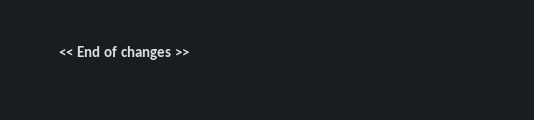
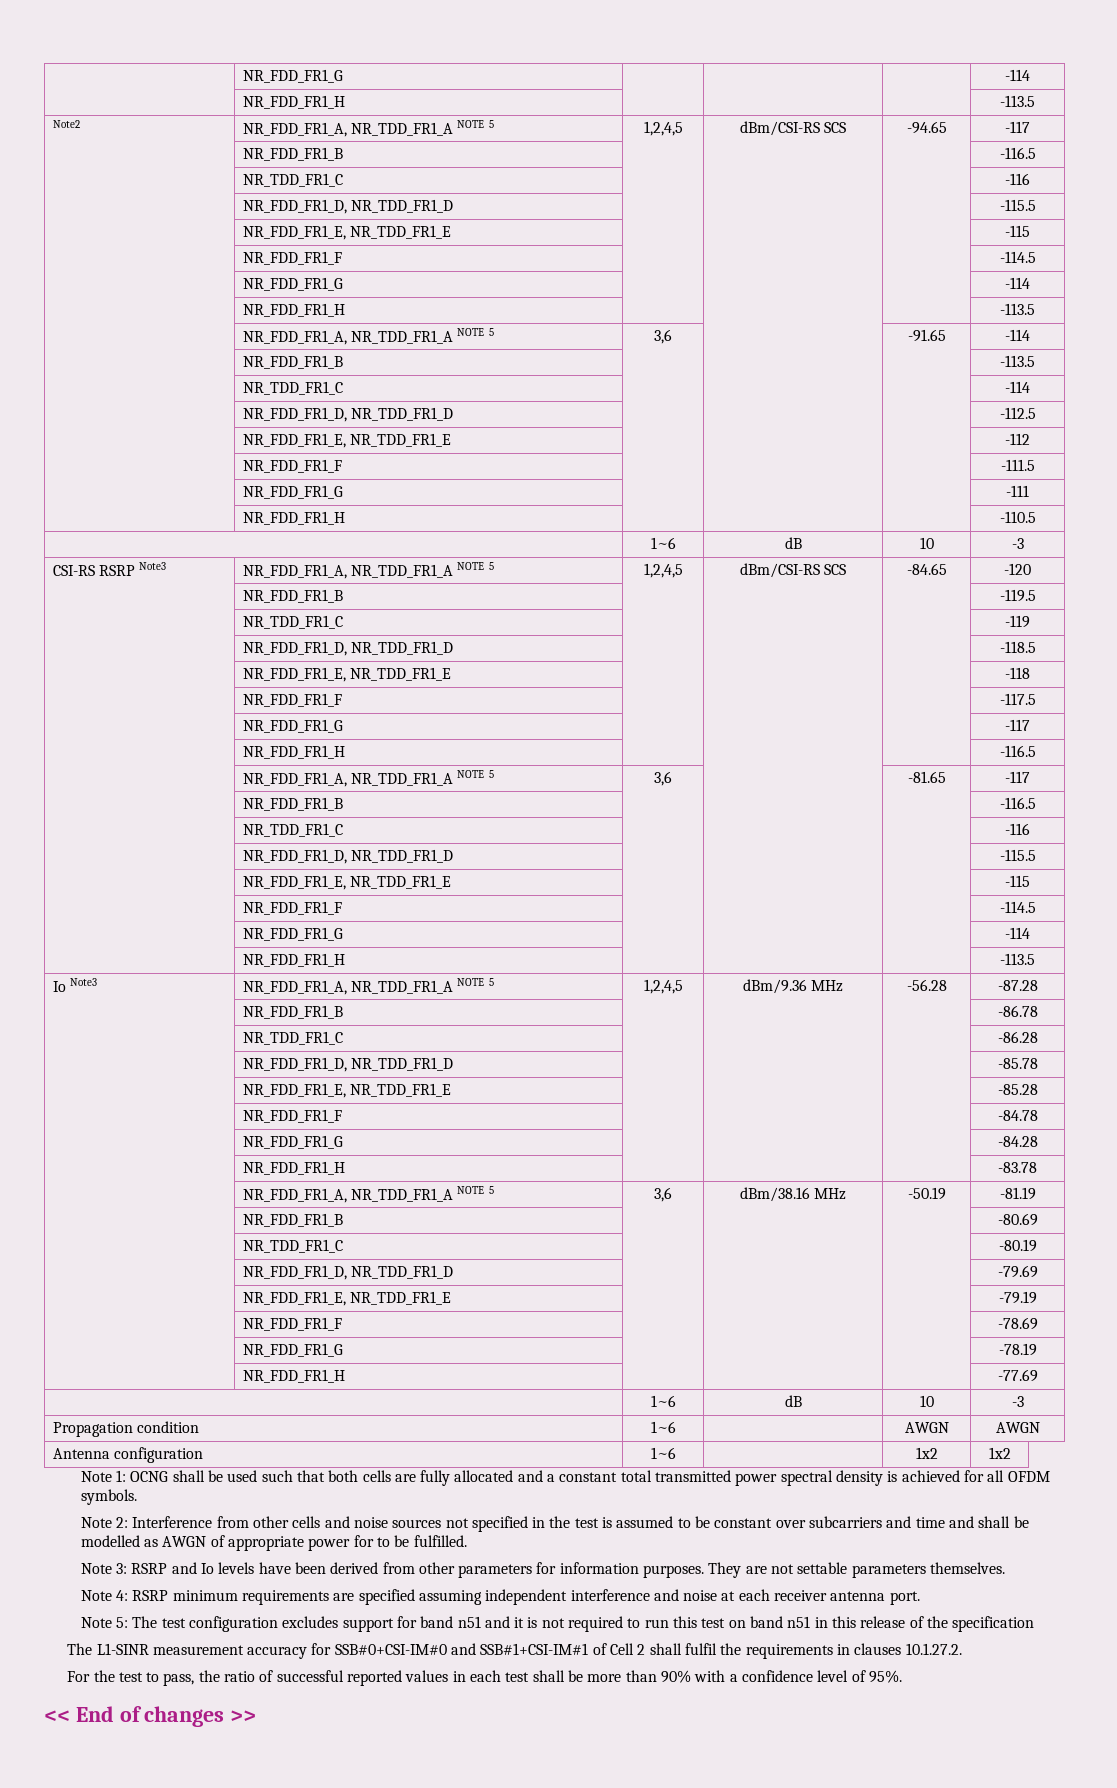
(59, 52) none -> [242,69,343,83] [1005,69,1030,81] [242,95,345,109] [1000,95,1035,107] [52,120,80,128] [242,120,494,137] [643,121,683,136] [739,121,847,136] [906,121,947,134] [1005,121,1030,133] [242,147,343,161] [999,147,1036,159] [242,173,343,187] [1005,173,1030,185] [242,199,453,214] [999,199,1036,211] [242,225,451,240] [1005,225,1030,237] [242,251,342,265] [999,251,1036,263] [242,277,343,291] [1005,277,1030,289] [242,303,345,317] [1000,303,1035,315] [242,328,494,345] [654,329,672,344] [907,329,946,342] [1005,329,1030,341] [242,355,343,369] [1000,355,1035,367] [242,381,343,395] [1005,381,1030,393] [242,407,453,422] [999,407,1036,419] [242,433,451,448] [1005,433,1030,445] [242,459,342,473] [1000,459,1035,471] [242,485,343,499] [1006,485,1029,497] [242,511,345,525] [999,511,1036,523] [650,537,676,549] [784,537,802,549] [919,537,934,549] [1011,538,1024,549] [52,562,167,576] [242,562,494,579] [643,563,683,578] [739,563,847,578] [906,563,947,575] [1004,563,1031,575] [242,589,343,603] [999,589,1036,602] [242,615,343,629] [1005,615,1030,628] [242,641,453,656] [999,641,1036,653] [242,667,451,682] [1005,667,1030,679] [242,693,342,707] [999,693,1036,705] [242,719,343,733] [1005,719,1030,731] [242,745,345,759] [999,745,1036,757] [242,770,494,787] [654,771,672,786] [907,771,946,783] [1005,771,1030,783] [242,797,343,811] [999,797,1036,809] [242,823,343,837] [1005,823,1030,835] [242,849,453,864] [999,849,1036,861] [242,875,451,890] [1005,875,1030,887] [242,901,342,915] [999,901,1036,913] [242,927,343,941] [1005,927,1030,939] [242,953,345,967] [1000,953,1035,965] [52,978,97,992] [242,978,494,995] [643,979,683,994] [742,979,844,994] [906,979,947,991] [997,980,1038,991] [242,1005,343,1019] [997,1005,1038,1017] [242,1031,343,1045] [997,1031,1038,1043] [242,1057,453,1072] [997,1058,1038,1069] [242,1083,451,1098] [997,1084,1038,1095] [242,1109,342,1123] [997,1110,1038,1121] [242,1135,343,1149] [997,1136,1038,1147] [242,1161,345,1175] [998,1162,1037,1173] [242,1186,494,1203] [654,1187,672,1202] [739,1187,847,1202] [907,1187,946,1200] [999,1187,1036,1200] [242,1213,343,1227] [997,1213,1038,1226] [242,1239,343,1253] [998,1239,1037,1252] [242,1265,453,1280] [997,1265,1038,1278] [242,1291,451,1306] [998,1291,1037,1304] [242,1317,342,1331] [997,1317,1038,1330] [242,1343,343,1357] [998,1343,1037,1356] [242,1369,345,1383] [997,1369,1038,1382] [650,1395,676,1407] [784,1395,802,1407] [919,1395,934,1407] [1011,1396,1024,1407] [52,1421,199,1437] [650,1421,676,1433] [904,1422,949,1433] [995,1422,1040,1433] [52,1447,203,1463] [650,1447,676,1459] [915,1447,938,1459] [988,1447,1011,1459] [80,1470,1050,1486] [80,1489,137,1505] [80,1516,1029,1532] [80,1535,467,1551] [80,1562,1006,1578] [80,1589,920,1605] [80,1616,1035,1632] [67,1643,962,1659] [67,1670,902,1686] | NR_FDD_FR1_G | | | | -114 // | NR_FDD_FR1_H | | | | -113.5 // Note2 | NR_FDD_FR1_A, NR_TDD_FR1_A NOTE 5 | 1,2,4,5 | dBm/CSI-RS SCS | -94.65 | -117 // | NR_FDD_FR1_B | | | | -116.5 // | NR_TDD_FR1_C | | | | -116 // | NR_FDD_FR1_D, NR_TDD_FR1_D | | | | -115.5 // | NR_FDD_FR1_E, NR_TDD_FR1_E | | | | -115 // | NR_FDD_FR1_F | | | | -114.5 // | NR_FDD_FR1_G | | | | -114 // | NR_FDD_FR1_H | | | | -113.5 // | NR_FDD_FR1_A, NR_TDD_FR1_A NOTE 5 | 3,6 | | -91.65 | -114 // | NR_FDD_FR1_B | | | | -113.5 // | NR_TDD_FR1_C | | | | -114 // | NR_FDD_FR1_D, NR_TDD_FR1_D | | | | -112.5 // | NR_FDD_FR1_E, NR_TDD_FR1_E | | | | -112 // | NR_FDD_FR1_F | | | | -111.5 // | NR_FDD_FR1_G | | | | -111 // | NR_FDD_FR1_H | | | | -110.5 // | 1~6 | dB | 10 | -3 // CSI-RS RSRP Note3 | NR_FDD_FR1_A, NR_TDD_FR1_A NOTE 5 | 1,2,4,5 | dBm/CSI-RS SCS | -84.65 | -120 // | NR_FDD_FR1_B | | | | -119.5 // | NR_TDD_FR1_C | | | | -119 // | NR_FDD_FR1_D, NR_TDD_FR1_D | | | | -118.5 // | NR_FDD_FR1_E, NR_TDD_FR1_E | | | | -118 // | NR_FDD_FR1_F | | | | -117.5 // | NR_FDD_FR1_G | | | | -117 // | NR_FDD_FR1_H | | | | -116.5 // | NR_FDD_FR1_A, NR_TDD_FR1_A NOTE 5 | 3,6 | | -81.65 | -117 // | NR_FDD_FR1_B | | | | -116.5 // | NR_TDD_FR1_C | | | | -116 // | NR_FDD_FR1_D, NR_TDD_FR1_D | | | | -115.5 // | NR_FDD_FR1_E, NR_TDD_FR1_E | | | | -115 // | NR_FDD_FR1_F | | | | -114.5 // | NR_FDD_FR1_G | | | | -114 // | NR_FDD_FR1_H | | | | -113.5 // Io Note3 | NR_FDD_FR1_A, NR_TDD_FR1_A NOTE 5 | 1,2,4,5 | dBm/9.36 MHz | -56.28 | -87.28 // | NR_FDD_FR1_B | | | | -86.78 // | NR_TDD_FR1_C | | | | -86.28 // | NR_FDD_FR1_D, NR_TDD_FR1_D | | | | -85.78 // | NR_FDD_FR1_E, NR_TDD_FR1_E | | | | -85.28 // | NR_FDD_FR1_F | | | | -84.78 // | NR_FDD_FR1_G | | | | -84.28 // | NR_FDD_FR1_H | | | | -83.78 // | NR_FDD_FR1_A, NR_TDD_FR1_A NOTE 5 | 3,6 | dBm/38.16 MHz | -50.19 | -81.19 // | NR_FDD_FR1_B | | | | -80.69 // | NR_TDD_FR1_C | | | | -80.19 // | NR_FDD_FR1_D, NR_TDD_FR1_D | | | | -79.69 // | NR_FDD_FR1_E, NR_TDD_FR1_E | | | | -79.19 // | NR_FDD_FR1_F | | | | -78.69 // | NR_FDD_FR1_G | | | | -78.19 // | NR_FDD_FR1_H | | | | -77.69 // | 1~6 | dB | 10 | -3 // Propagation condition | 1~6 | | AWGN | AWGN // Antenna configuration | 1~6 | | 1x2 | 1x2 // Note 1: OCNG shall be used such that both cells are fully allocated and a constant total transmitted power spectral density is achieved for all OFDM symbols. // Note 2: Interference from other cells and noise sources not specified in the test is assumed to be constant over subcarriers and time and shall be modelled as AWGN of appropriate power for to be fulfilled. // Note 3: RSRP and Io levels have been derived from other parameters for information purposes. They are not settable parameters themselves. // Note 4: RSRP minimum requirements are specified assuming independent interference and noise at each receiver antenna port. // Note 5: The test configuration excludes support for band n51 and it is not required to run this test on band n51 in this release of the specification // The L1-SINR measurement accuracy for SSB#0+CSI-IM#0 and SSB#1+CSI-IM#1 of Cell 2 shall fulfil the requirements in clauses 10.1.27.2. // For the test to pass, the ratio of successful reported values in each test shall be more than 90% with a confidence level of 95%. //

